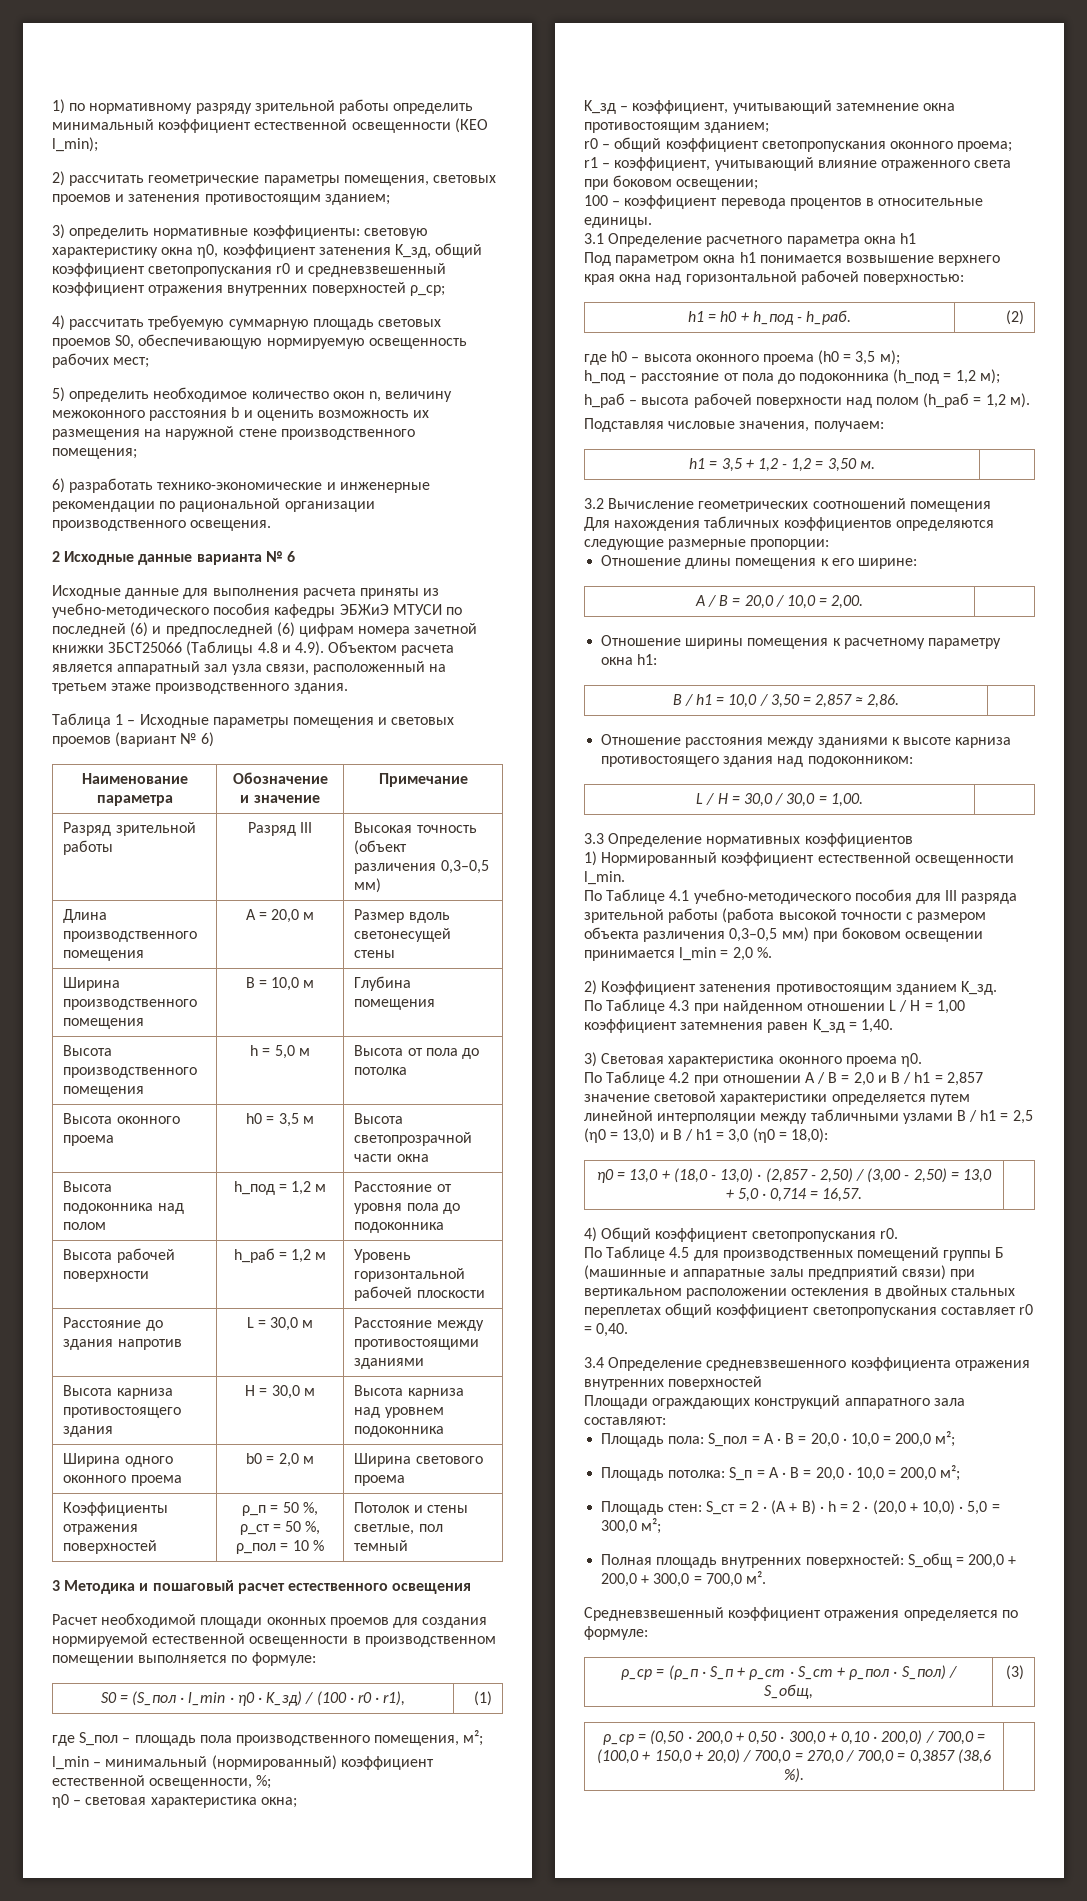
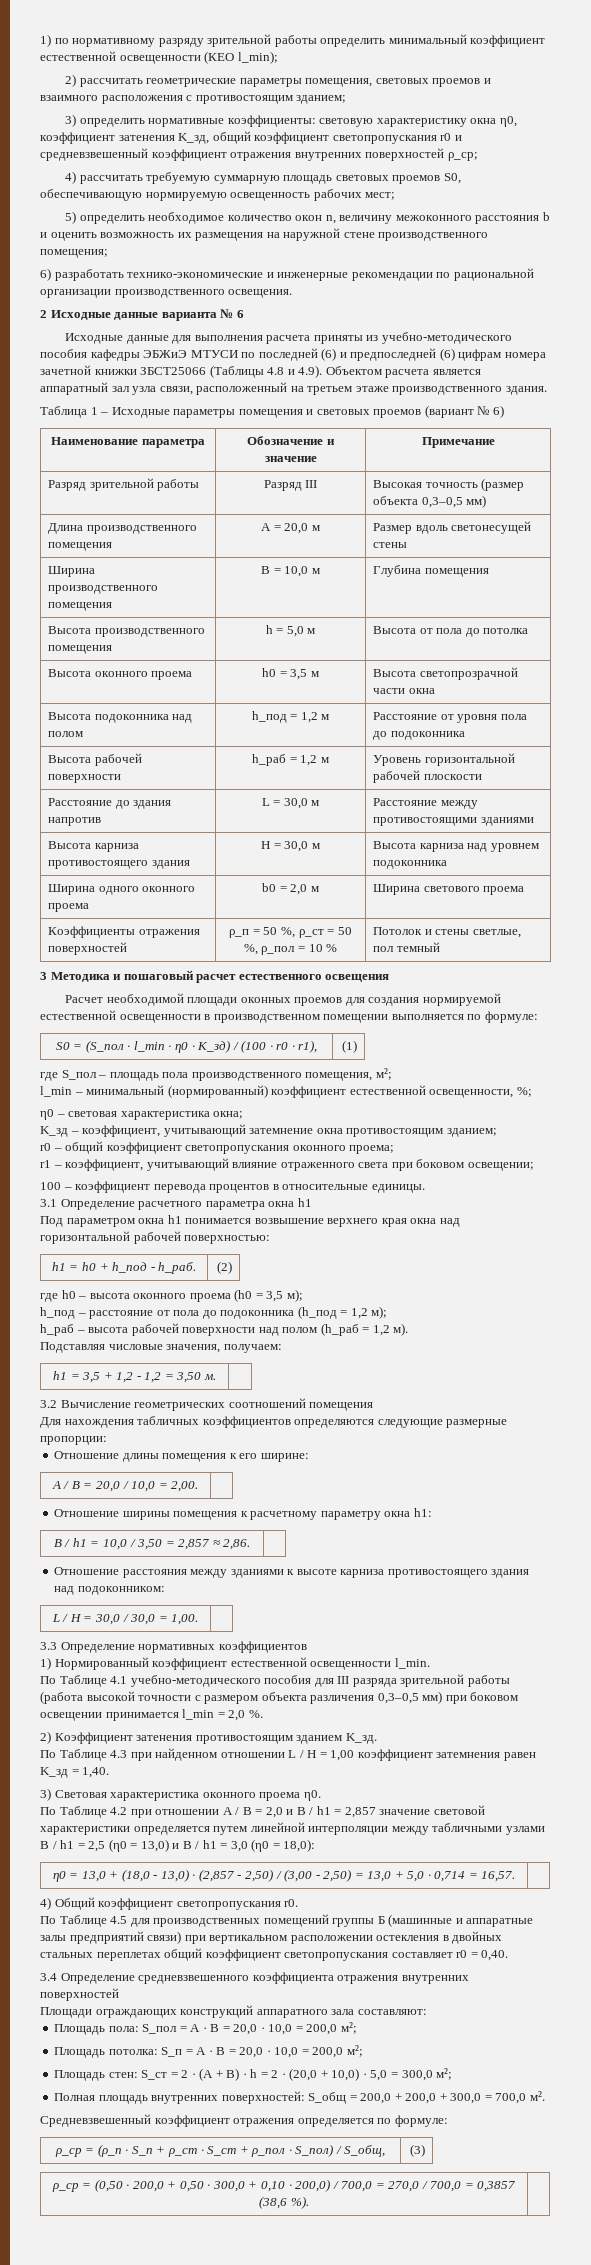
[128,194,201,202] затенения -> [40,95,193,104] взаимного расположения с
[354,840,408,855] [354,863,437,874] (объект различения -> [481,478,525,491] [372,496,418,505] (размер объекта
[597,1749,803,1764] (100,0 + 150,0 + 20,0) / 700,0 = -> (385, 2186) none

